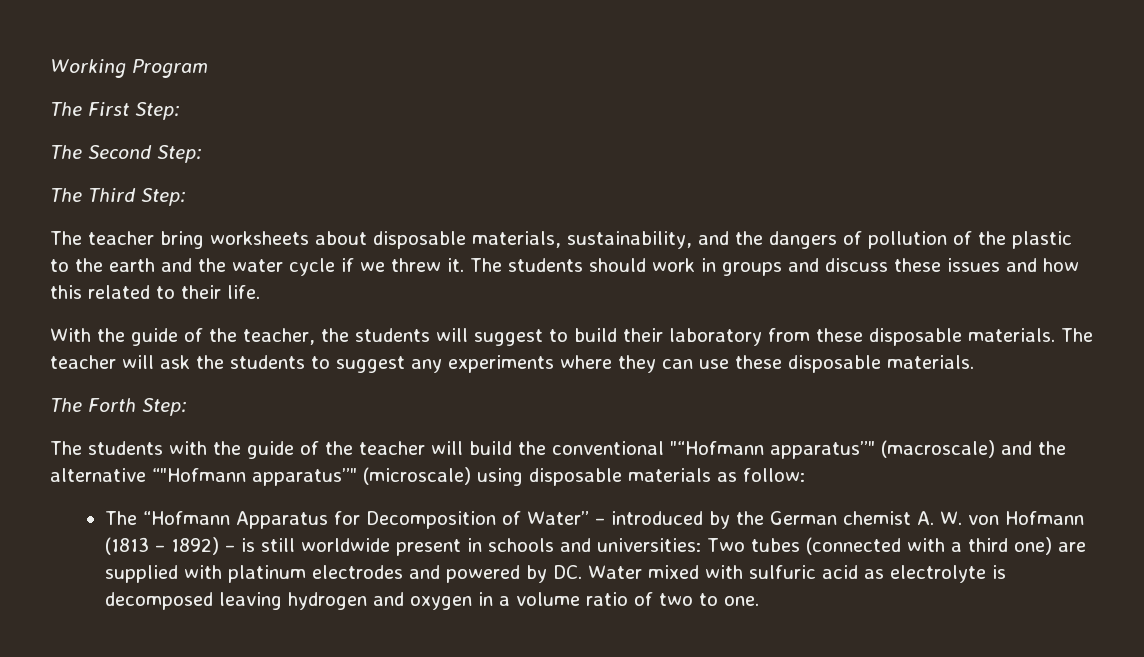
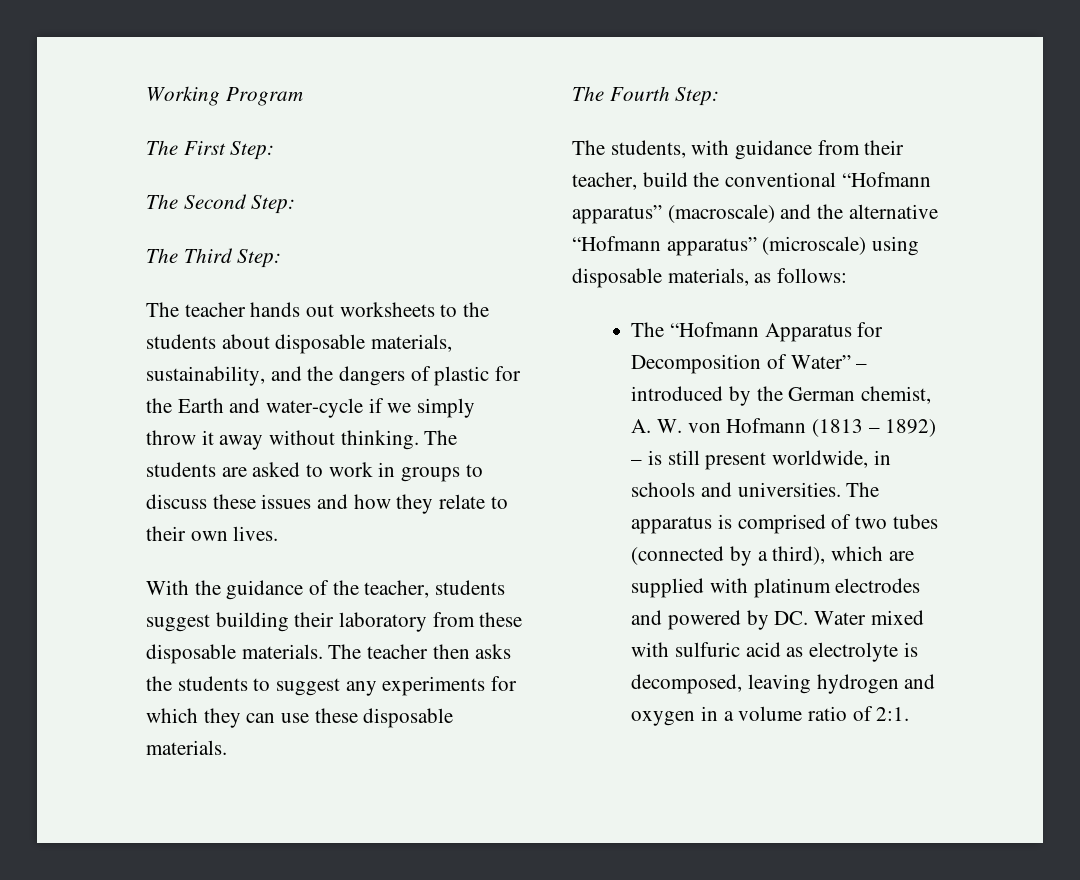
[160,231,309,249] bring worksheets -> [250,302,490,317] [146,334,216,349] hands out worksheets to the students
[868,231,1072,249] [50,258,646,276] pollution of the plastic to the earth and the water cycle if we threw it. The students should -> [434,366,522,386] [146,398,476,418] [146,430,458,450] [146,462,324,477] plastic for the Earth and water-cycle if we simply throw it away without thinking. The students are asked to
[788,258,819,272] and -> [465,464,483,477] to
[50,285,260,299] this related to their life. -> [396,494,508,514] [146,526,279,541] they relate to their own lives.
[131,328,178,346] guide -> [226,580,304,600] guidance
[321,328,617,346] the students will suggest to build -> [435,580,506,595] [146,612,289,632] students suggest building
[122,355,190,369] will ask -> [432,644,512,659] then asks
[560,355,612,369] where -> [491,676,518,691] [146,708,198,723] for which
[88,398,187,416] [50,441,463,459] Forth Step: // The students with the guide of the teacher will -> [609,86,720,106] [572,140,905,160] [572,172,637,190] Fourth Step: // The students, with guidance from their teacher,
[670,441,875,459] "“Hofmann apparatus”" -> [841,172,931,187] [572,205,662,224] “Hofmann apparatus”
[152,468,357,486] “"Hofmann apparatus”" -> [572,236,757,256] “Hofmann apparatus”
[628,468,805,482] materials as follow: -> [667,268,848,286] materials, as follows:
[843,511,912,525] chemist -> [861,386,932,404] chemist,
[301,538,462,556] worldwide present -> [705,450,869,470] present worldwide,
[597,537,1053,555] universities: Two tubes (connected with a third one) -> [737,482,880,497] [631,514,938,534] [631,546,884,566] universities. The apparatus is comprised of two tubes (connected by a third), which
[105,592,214,610] decomposed -> [631,674,743,694] decomposed,
[659,593,760,606] two to one. -> [876,707,910,721] 2:1.

